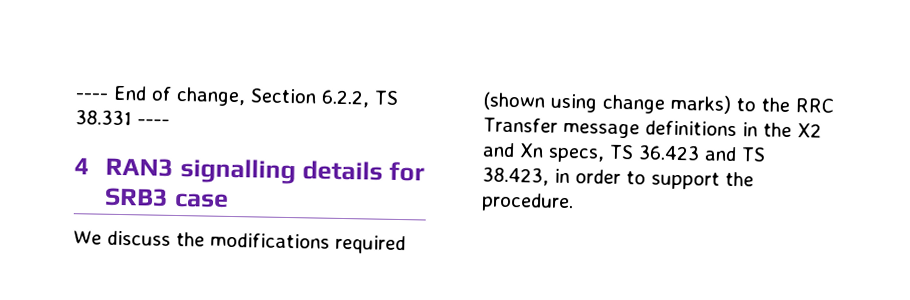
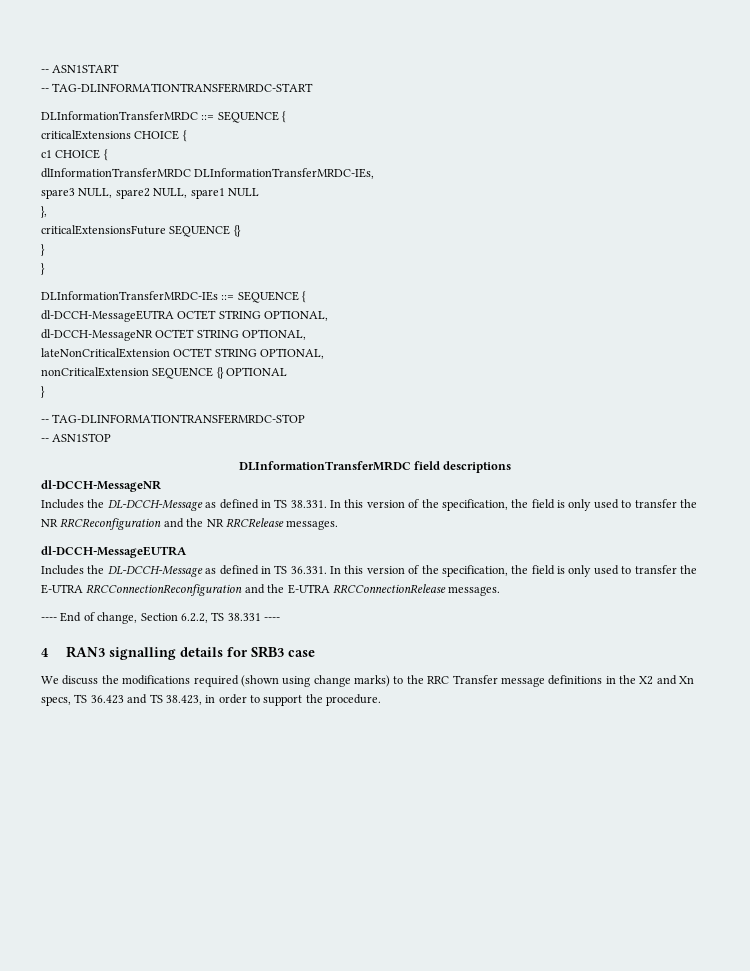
(75, 96) none -> [41,64,120,73] [41,83,314,93] [41,111,287,123] [41,130,187,142] [41,149,108,161] [41,168,375,179] [41,188,259,199] [41,206,47,218] [41,225,241,237] [41,244,45,256] [41,263,45,275] [41,291,307,303] [41,310,329,322] [41,329,307,341] [41,348,325,359] [41,367,288,379] [41,386,45,398] [41,414,306,424] [41,433,112,442] [238,461,512,473] [41,480,161,492] [41,499,697,511] [41,518,339,530] [41,546,187,558] [41,565,697,577] [41,584,501,596] -- ASN1START // -- TAG-DLINFORMATIONTRANSFERMRDC-START // DLInformationTransferMRDC ::= SEQUENCE { // criticalExtensions CHOICE { // c1 CHOICE { // dlInformationTransferMRDC DLInformationTransferMRDC-IEs, // spare3 NULL, spare2 NULL, spare1 NULL // }, // criticalExtensionsFuture SEQUENCE {} // } // } // DLInformationTransferMRDC-IEs ::= SEQUENCE { // dl-DCCH-MessageEUTRA OCTET STRING OPTIONAL, // dl-DCCH-MessageNR OCTET STRING OPTIONAL, // lateNonCriticalExtension OCTET STRING OPTIONAL, // nonCriticalExtension SEQUENCE {} OPTIONAL // } // -- TAG-DLINFORMATIONTRANSFERMRDC-STOP // -- ASN1STOP // DLInformationTransferMRDC field descriptions // dl-DCCH-MessageNR // Includes the DL-DCCH-Message as defined in TS 38.331. In this version of the specification, the field is only used to transfer the NR RRCReconfiguration and the NR RRCRelease messages. // dl-DCCH-MessageEUTRA // Includes the DL-DCCH-Message as defined in TS 36.331. In this version of the specification, the field is only used to transfer the E-UTRA RRCConnectionReconfiguration and the E-UTRA RRCConnectionRelease messages. //

